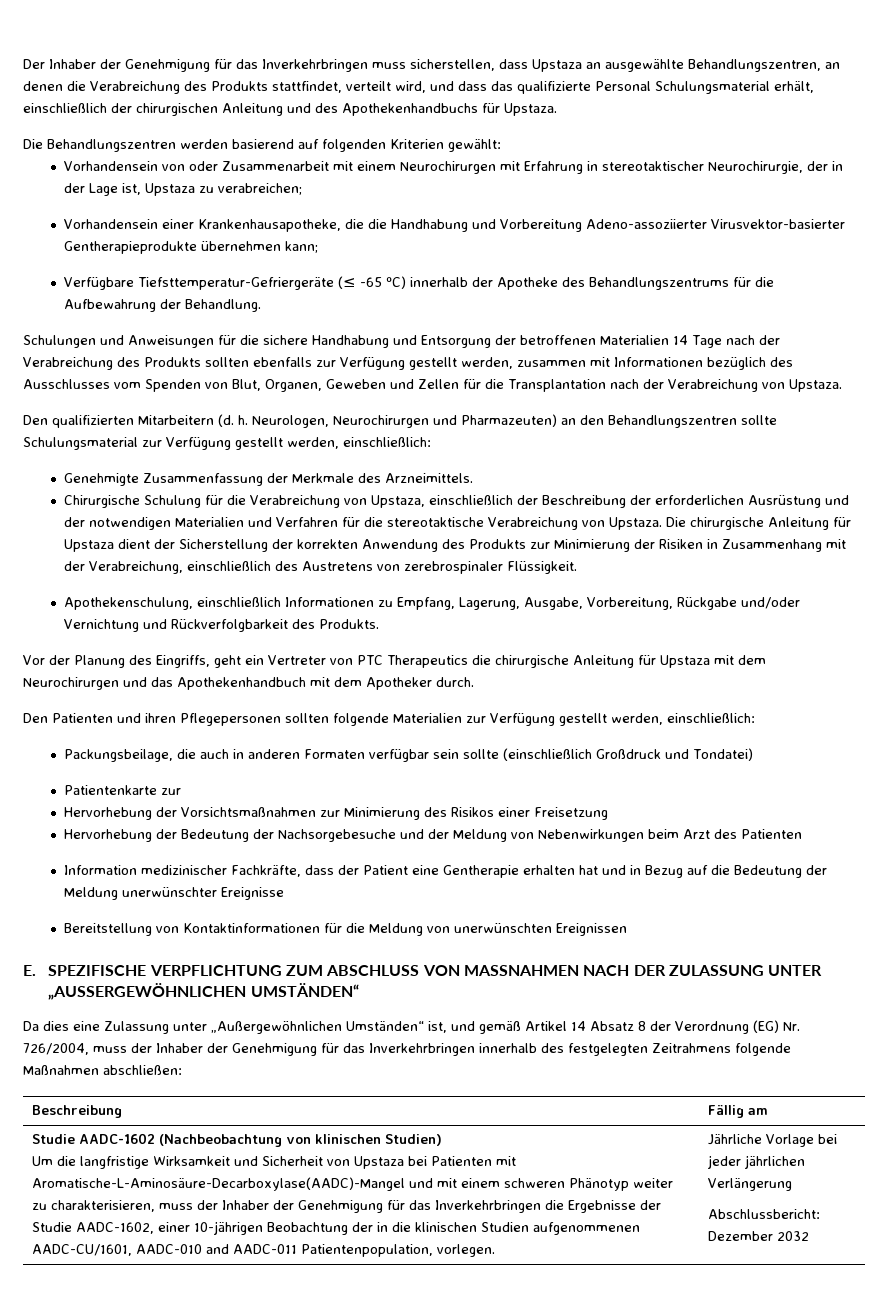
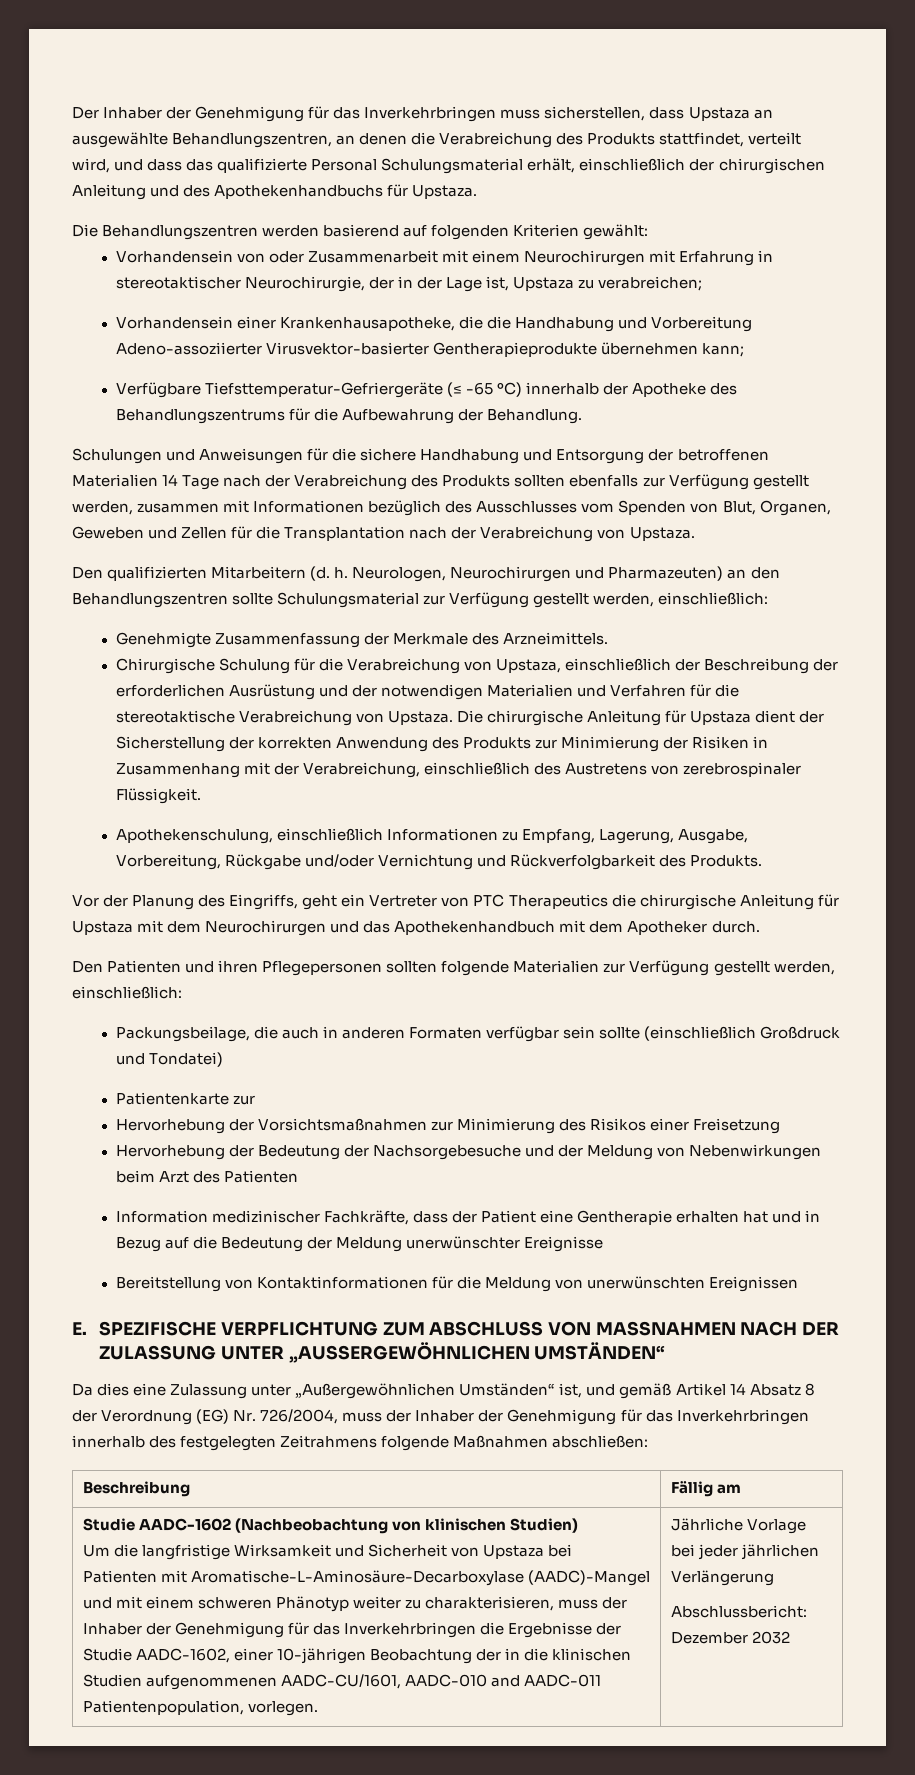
[32,1177,406,1191] Aromatische-L-Aminosäure-Decarboxylase(AADC)-Mangel -> [190,1570,650,1586] Aromatische-L-Aminosäure-Decarboxylase (AADC)-Mangel

